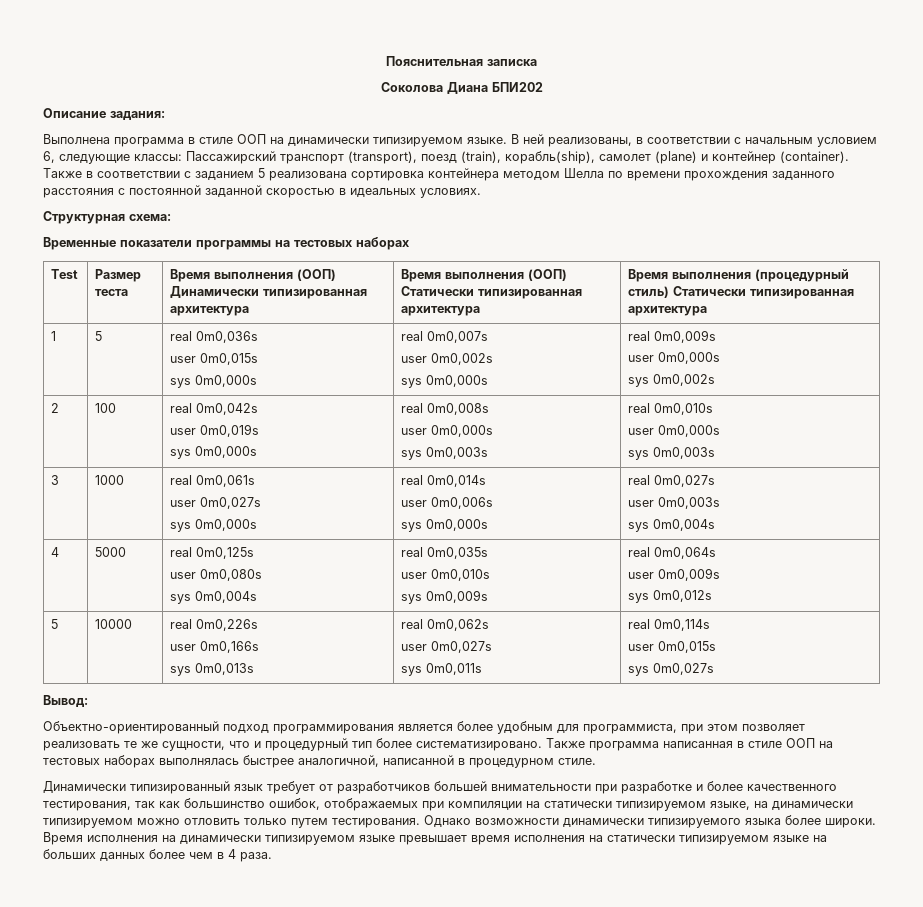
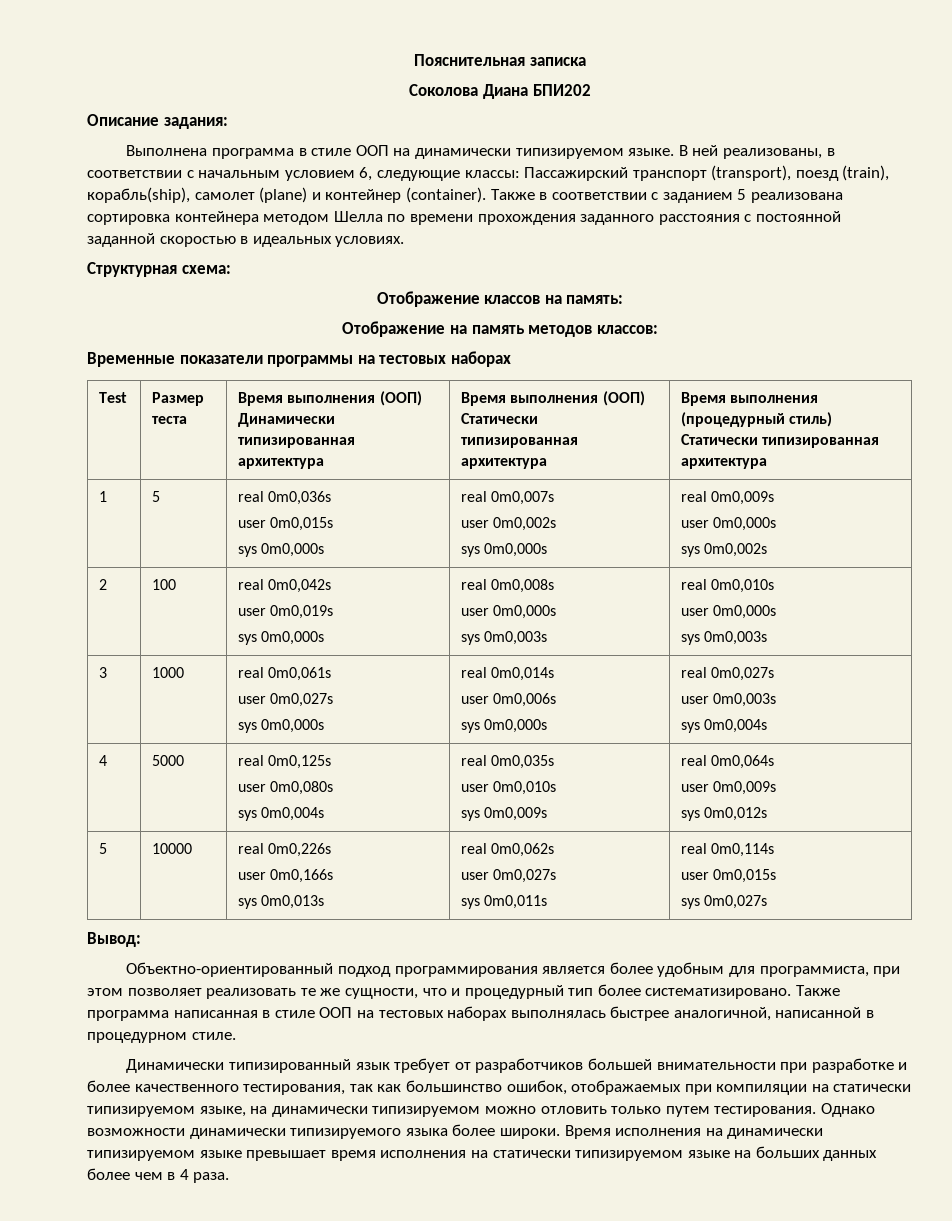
(171, 217) none -> [376,291,624,307] [342,321,658,337] // Отображение классов на память: // Отображение на память методов классов:

